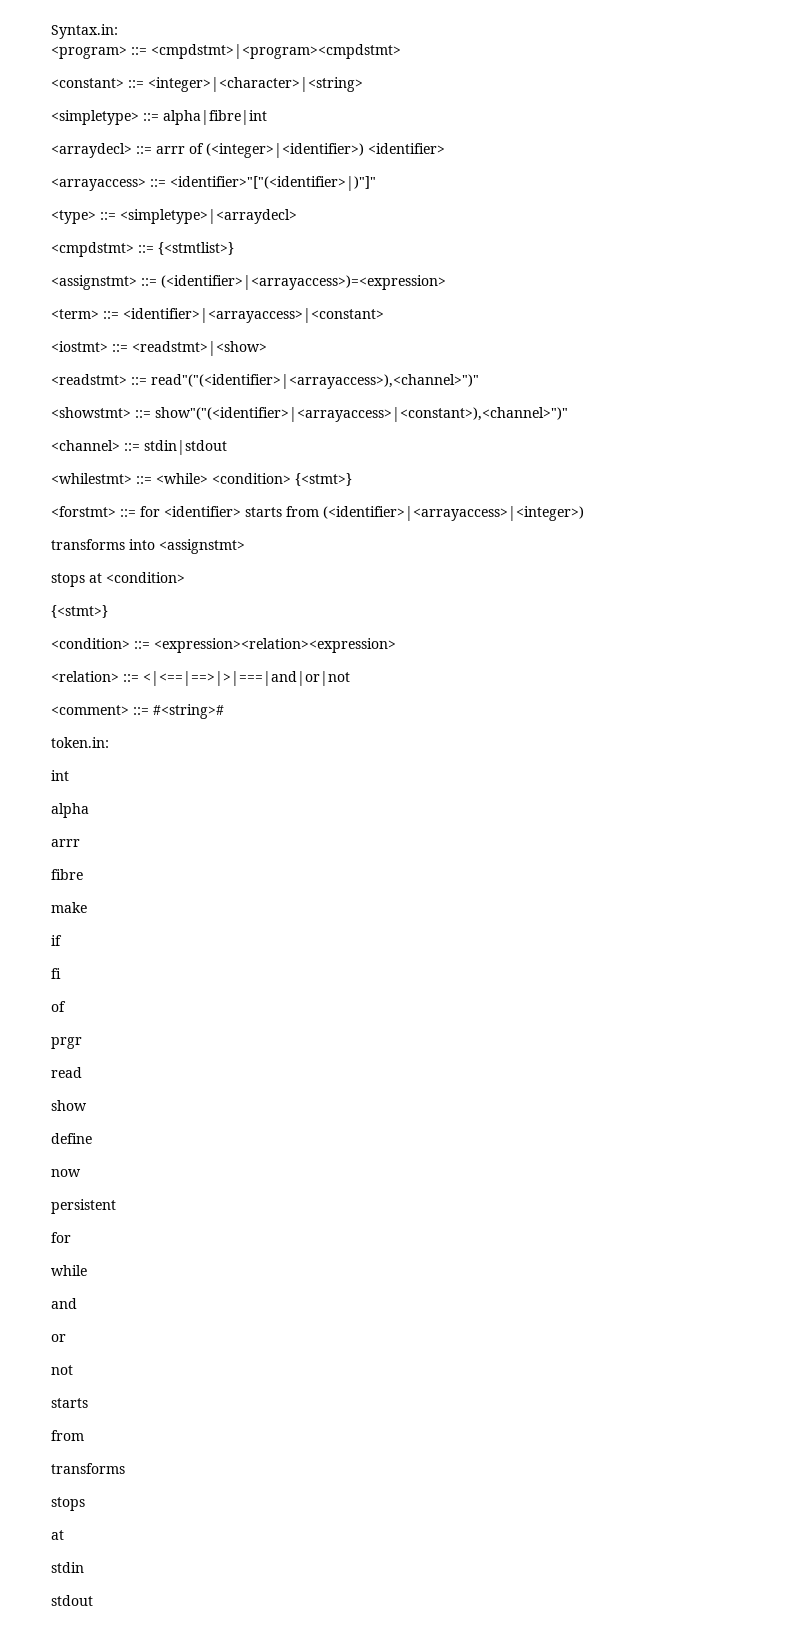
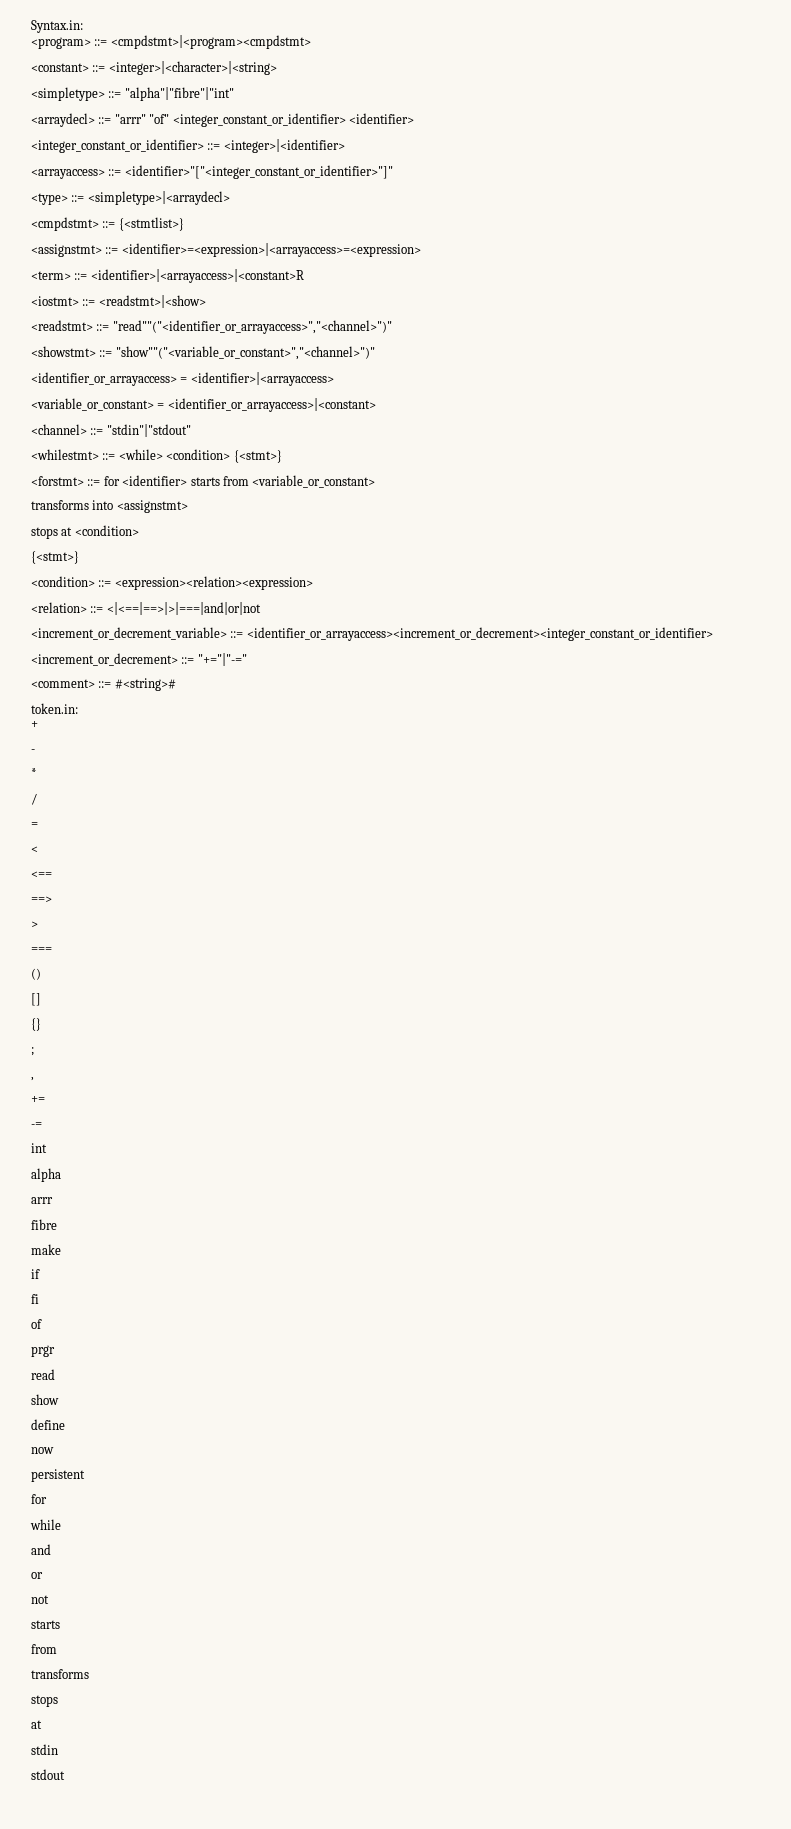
[163,110,267,125] alpha|fibre|int -> [124,87,234,101] "alpha"|"fibre"|"int"
[156,143,445,158] arrr of (<integer>|<identifier>) <identifier> -> [114,113,414,127] [31,139,345,153] "arrr" "of" <integer_constant_or_identifier> <identifier> // <integer_constant_or_identifier> ::= <integer>|<identifier>
[170,176,376,191] <identifier>"["(<identifier>|)"]" -> [124,165,393,179] <identifier>"["<integer_constant_or_identifier>"]"
[161,275,446,290] (<identifier>|<arrayaccess>)=<expression> -> [121,243,421,257] <identifier>=<expression>|<arrayaccess>=<expression>
[123,308,384,323] <identifier>|<arrayaccess>|<constant> -> [90,269,304,283] <identifier>|<arrayaccess>|<constant>R
[151,374,479,389] read"("(<identifier>|<arrayaccess>),<channel>")" -> [112,320,392,334] "read""("<identifier_or_arrayaccess>","<channel>")"
[155,407,568,422] show"("(<identifier>|<arrayaccess>|<constant>),<channel>")" -> [115,346,375,360] [31,372,334,386] [31,398,376,412] "show""("<variable_or_constant>","<channel>")" // <identifier_or_arrayaccess> = <identifier>|<arrayaccess> // <variable_or_constant> = <identifier_or_arrayaccess>|<constant>
[144,440,227,455] stdin|stdout -> [106,424,191,437] "stdin"|"stdout"
[323,506,584,521] (<identifier>|<arrayaccess>|<integer>) -> [252,475,376,488] <variable_or_constant>
[51,704,224,719] [51,737,109,748] <comment> ::= #<string># // token.in: -> [31,627,713,641] [31,653,247,666] [31,678,176,691] [31,703,78,714] [31,721,38,728] [31,749,35,753] [31,768,37,778] [31,793,37,805] [31,822,38,828] [31,846,38,853] [31,871,52,878] [31,896,52,903] [31,921,38,928] [31,947,52,953] [31,968,41,980] [31,993,41,1006] [31,1018,41,1031] [31,1047,34,1056] [31,1077,34,1081] [31,1096,45,1103] [31,1122,42,1128] <increment_or_decrement_variable> ::= <identifier_or_arrayaccess><increment_or_decrement><integer_constant_or_identifier> // <increment_or_decrement> ::= "+="|"-=" // <comment> ::= #<string># // token.in: // + // - // * // / // = // < // <== // ==> // > // === // () // [] // {} // ; // , // += // -=

